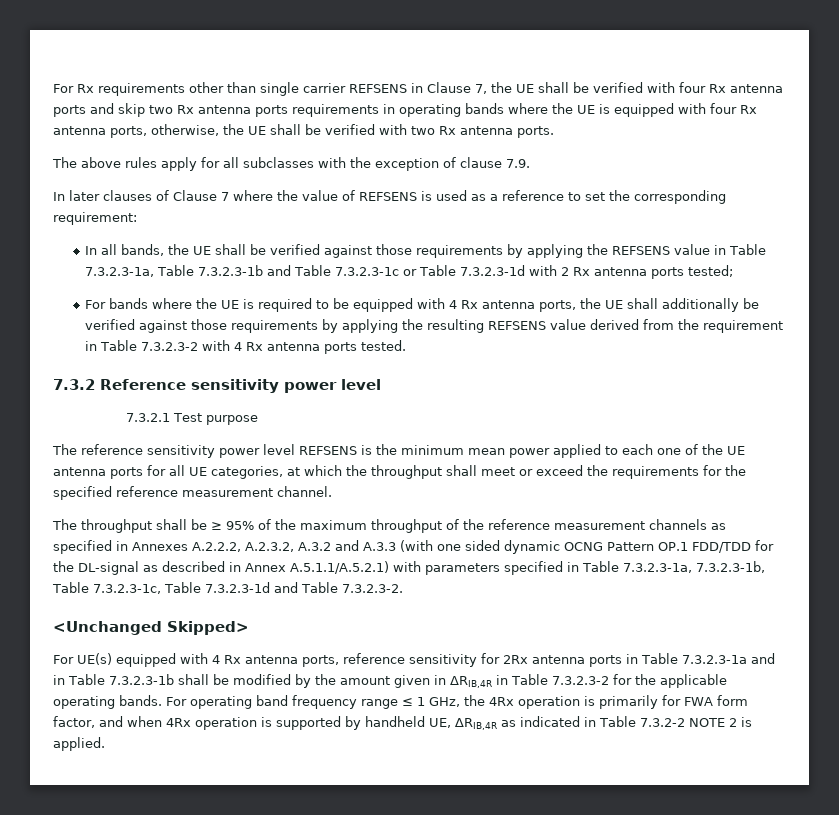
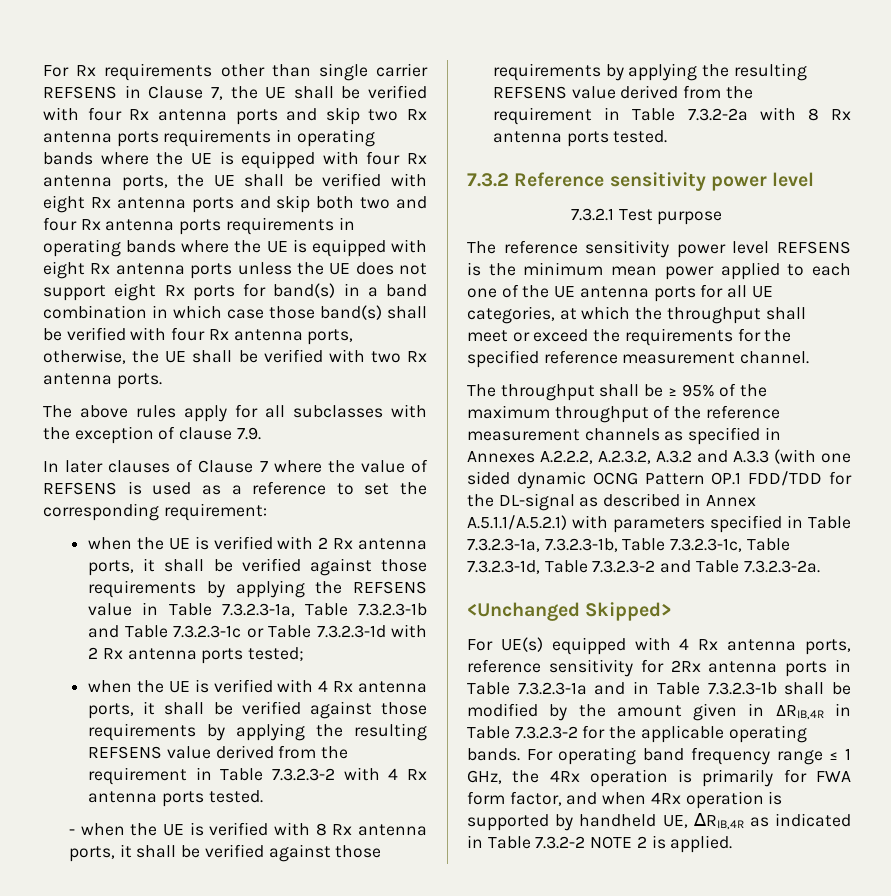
(147, 132) none -> [177,173,427,187] [43,195,427,213] [43,217,355,235] [43,239,427,257] [43,261,427,279] [43,283,427,301] [43,305,427,320] [43,327,354,345] the UE shall be verified with eight Rx antenna ports and skip both two and four Rx antenna ports requirements in operating bands where the UE is equipped with eight Rx antenna ports unless the UE does not support eight Rx ports for band(s) in a band combination in which case those band(s) shall be verified with four Rx antenna ports,
[85,244,212,256] In all bands, the UE -> [88,536,427,550] [88,558,156,576] when the UE is verified with 2 Rx antenna ports, it
[85,298,740,312] For bands where the UE is required to be equipped with 4 Rx antenna ports, the UE shall additionally -> [88,679,427,693] [88,701,205,719] when the UE is verified with 4 Rx antenna ports, it shall
(407, 345) none -> [68,822,428,836] [68,844,382,862] [492,63,807,81] [492,85,753,99] [492,107,851,125] [492,130,668,147] // - when the UE is verified with 8 Rx antenna ports, it shall be verified against those requirements by applying the resulting REFSENS value derived from the requirement in Table 7.3.2-2a with 8 Rx antenna ports tested.
[204,582,403,593] 7.3.2.3-1d and Table 7.3.2.3-2. -> [467,560,820,574] 7.3.2.3-1d, Table 7.3.2.3-2 and Table 7.3.2.3-2a.

